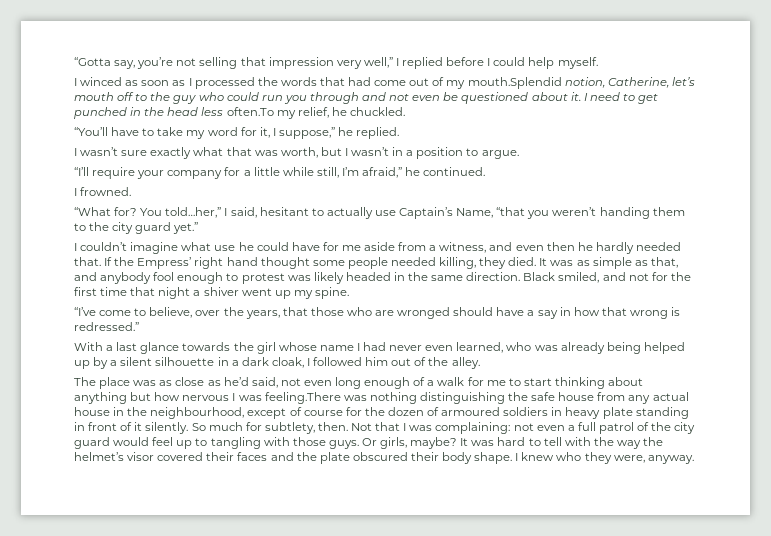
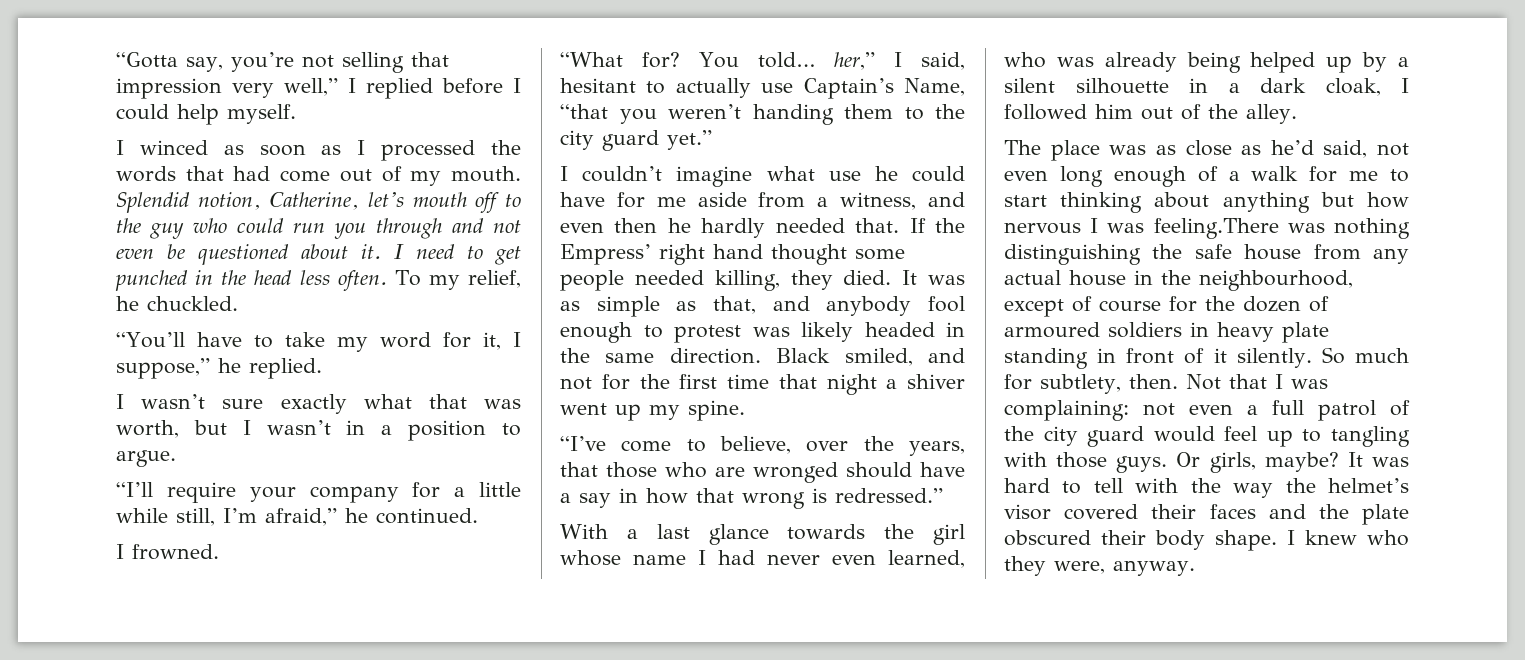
[467,77,562,89] mouth.Splendid -> [451,166,521,182] [116,192,190,213] mouth. Splendid
[226,107,274,116] often.To -> [337,270,421,291] often. To
[165,207,222,218] told…her,” -> [757,52,875,70] told… her,”

